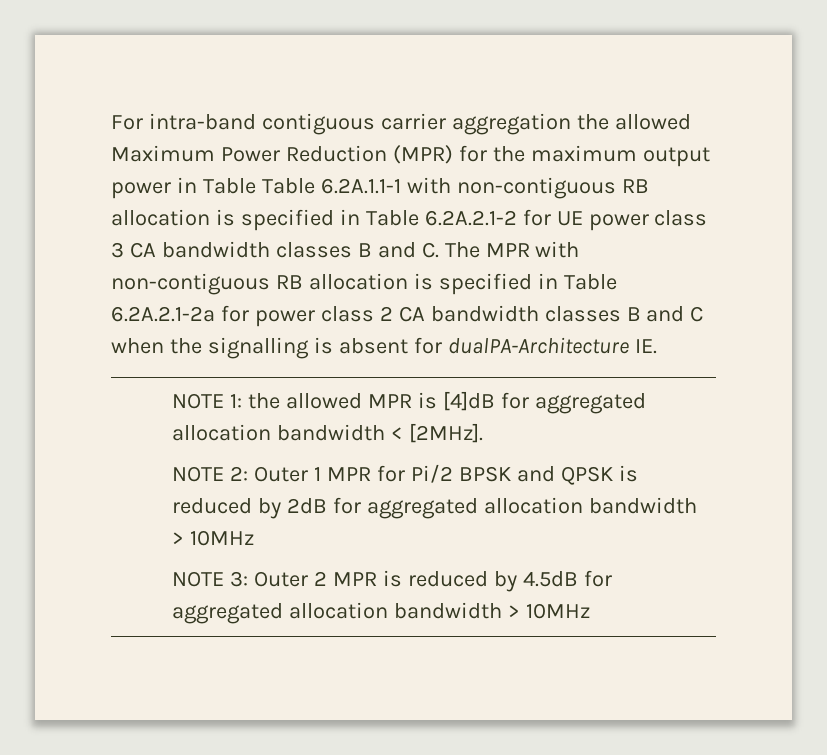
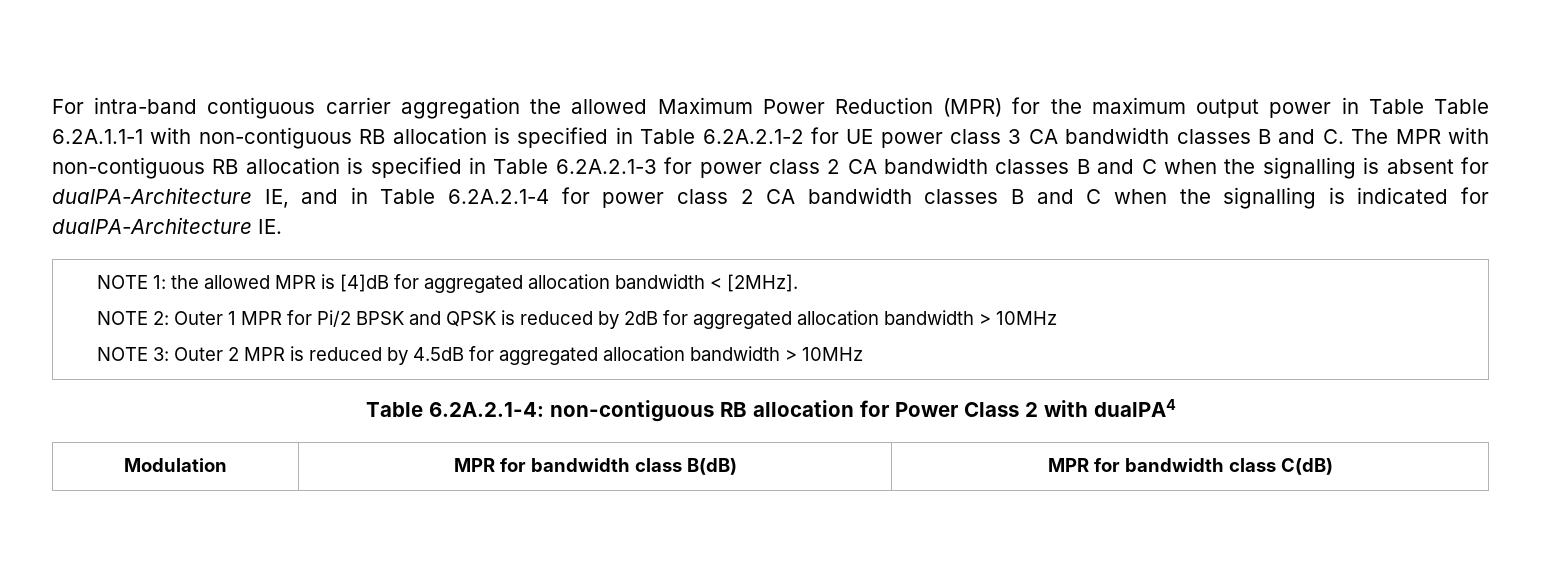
[111,306,215,322] 6.2A.2.1-2a -> [555,159,657,174] 6.2A.2.1-3
(629, 345) none -> [264,187,1490,209] [52,217,252,234] IE, and in Table 6.2A.2.1-4 for power class 2 CA bandwidth classes B and C when the signalling is indicated for dualPA-Architecture
(591, 611) none -> [365,399,1176,422] [124,458,227,472] [453,458,737,475] [1047,458,1333,475] // Table 6.2A.2.1-4: non-contiguous RB allocation for Power Class 2 with dualPA4 // Modulation | MPR for bandwidth class B(dB) | MPR for bandwidth class C(dB)

